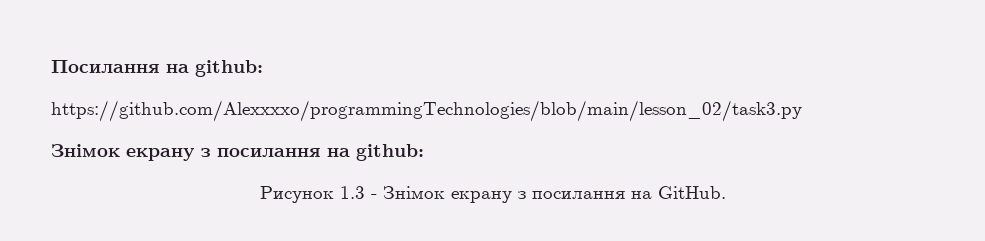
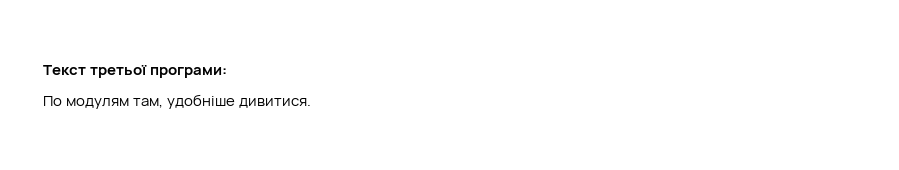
[51,60,263,77] [51,100,802,122] [51,144,424,161] [259,186,726,203] Посилання на github: // https://github.com/Alexxxxo/programmingTechnologies/blob/main/lesson_02/task3.py // Знімок екрану з посилання на github: // Рисунок 1.3 - Знімок екрану з посилання на GitHub. -> [43,65,228,78] [43,94,312,109] Текст третьої програми: // По модулям там, удобніше дивитися.

